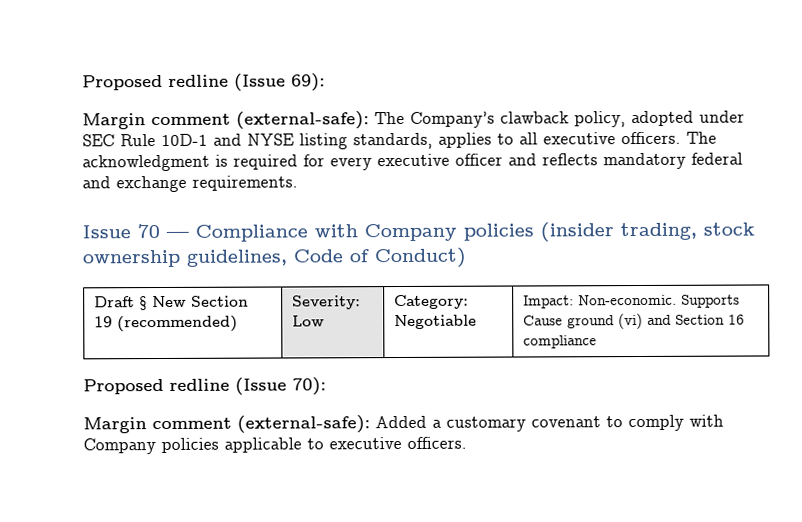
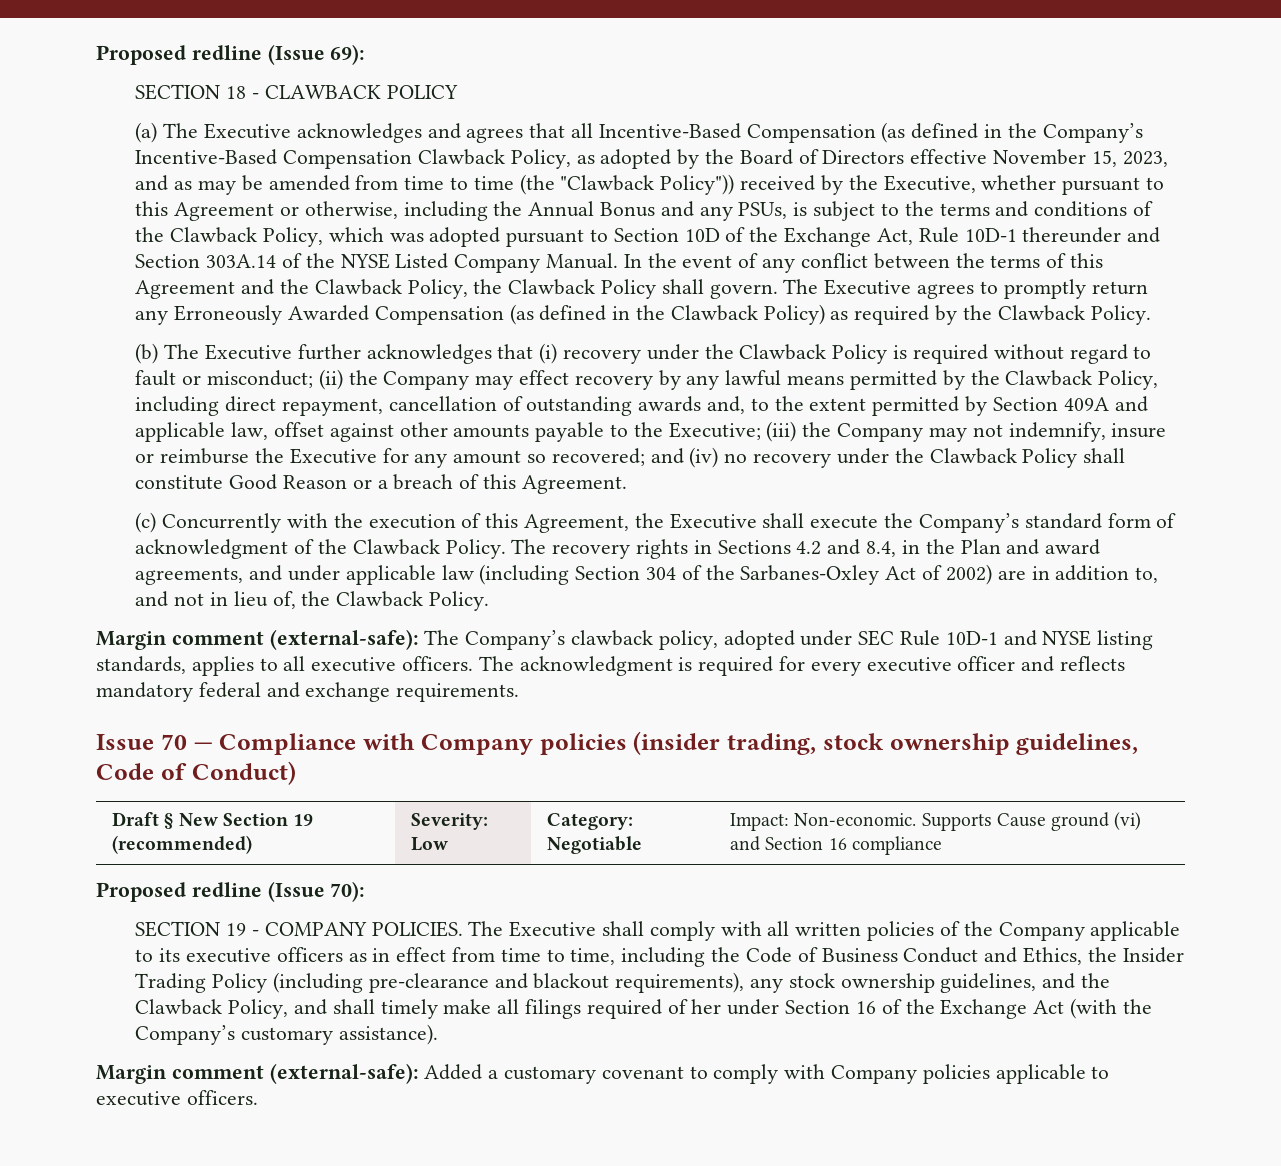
(325, 82) none -> [135,84,458,100] [135,122,1143,143] [135,149,1168,169] [135,174,1164,195] [135,201,1153,221] [135,227,1161,247] [135,253,1103,273] [135,279,1148,299] [135,304,1151,325] [135,343,1152,364] [135,369,1159,390] [135,396,1148,416] [135,421,1167,442] [135,447,1126,468] [135,474,627,494] [135,512,1177,533] [135,539,1101,559] [135,564,1159,585] [135,591,490,611] // SECTION 18 - CLAWBACK POLICY // (a) The Executive acknowledges and agrees that all Incentive-Based Compensation (as defined in the Company’s Incentive-Based Compensation Clawback Policy, as adopted by the Board of Directors effective November 15, 2023, and as may be amended from time to time (the "Clawback Policy")) received by the Executive, whether pursuant to this Agreement or otherwise, including the Annual Bonus and any PSUs, is subject to the terms and conditions of the Clawback Policy, which was adopted pursuant to Section 10D of the Exchange Act, Rule 10D-1 thereunder and Section 303A.14 of the NYSE Listed Company Manual. In the event of any conflict between the terms of this Agreement and the Clawback Policy, the Clawback Policy shall govern. The Executive agrees to promptly return any Erroneously Awarded Compensation (as defined in the Clawback Policy) as required by the Clawback Policy. // (b) The Executive further acknowledges that (i) recovery under the Clawback Policy is required without regard to fault or misconduct; (ii) the Company may effect recovery by any lawful means permitted by the Clawback Policy, including direct repayment, cancellation of outstanding awards and, to the extent permitted by Section 409A and applicable law, offset against other amounts payable to the Executive; (iii) the Company may not indemnify, insure or reimburse the Executive for any amount so recovered; and (iv) no recovery under the Clawback Policy shall constitute Good Reason or a breach of this Agreement. // (c) Concurrently with the execution of this Agreement, the Executive shall execute the Company’s standard form of acknowledgment of the Clawback Policy. The recovery rights in Sections 4.2 and 8.4, in the Plan and award agreements, and under applicable law (including Section 304 of the Sarbanes-Oxley Act of 2002) are in addition to, and not in lieu of, the Clawback Policy.
(326, 386) none -> [135,921,1181,941] [135,947,1184,967] [135,972,1111,993] [135,998,1152,1019] [135,1024,439,1045] // SECTION 19 - COMPANY POLICIES. The Executive shall comply with all written policies of the Company applicable to its executive officers as in effect from time to time, including the Code of Business Conduct and Ethics, the Insider Trading Policy (including pre-clearance and blackout requirements), any stock ownership guidelines, and the Clawback Policy, and shall timely make all filings required of her under Section 16 of the Exchange Act (with the Company’s customary assistance).

